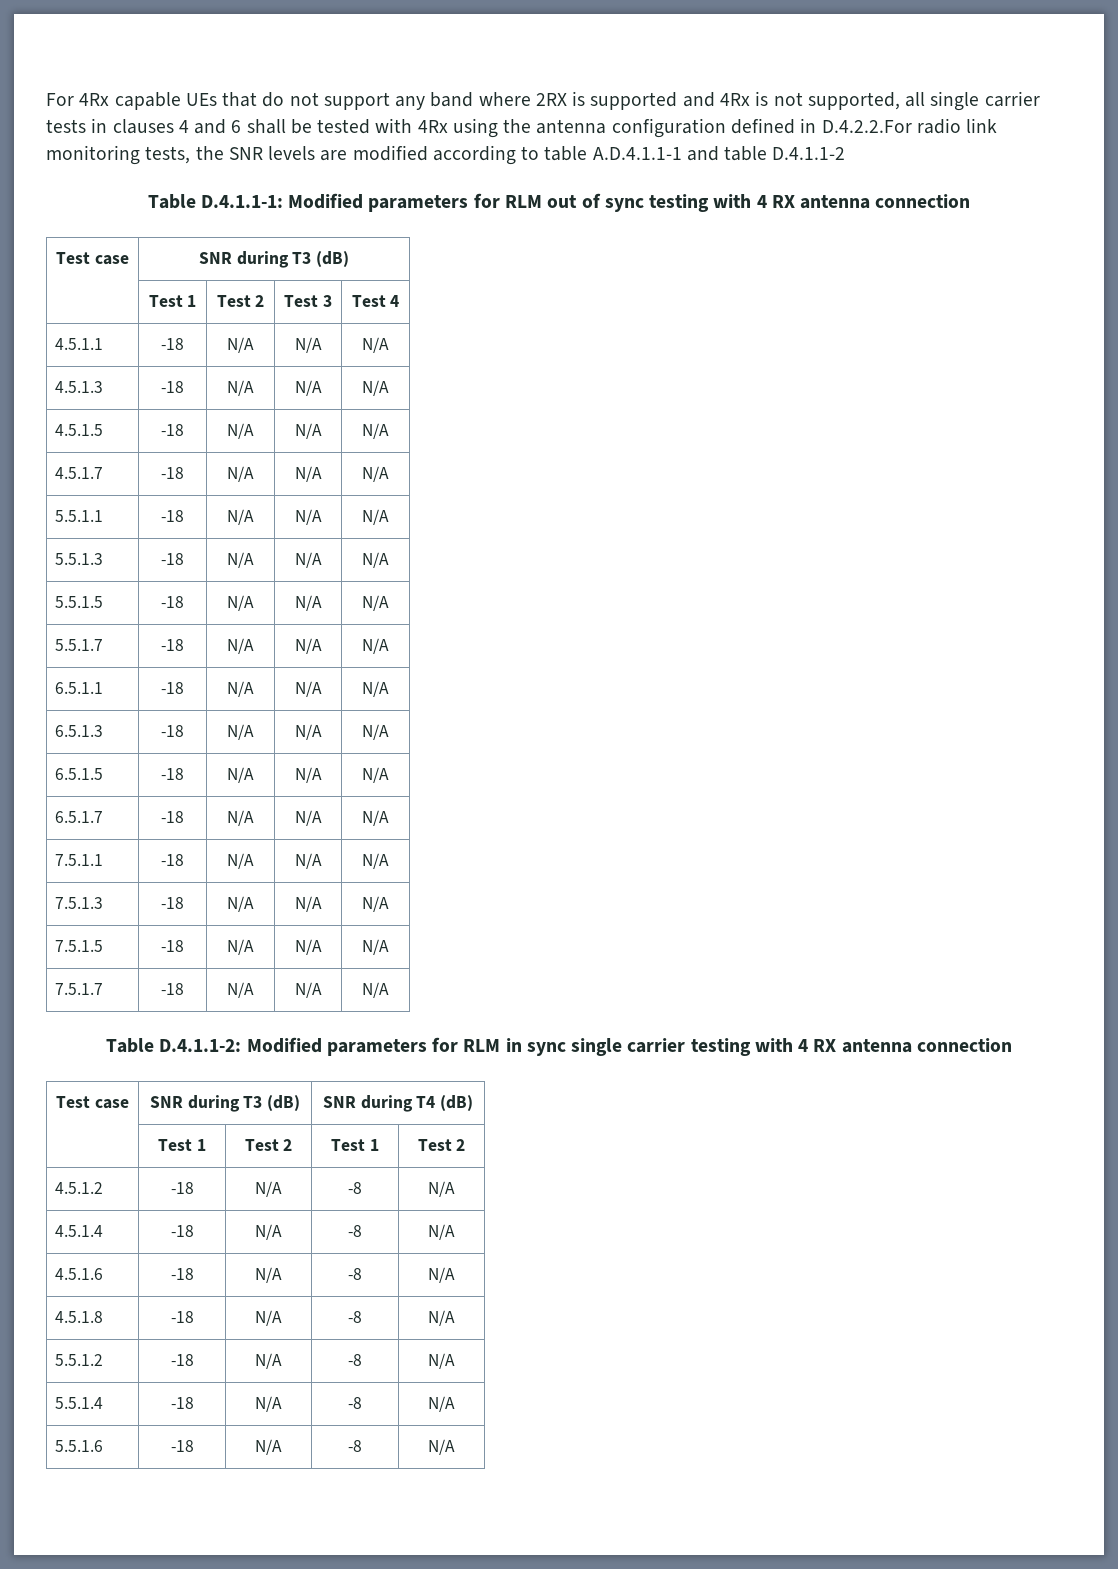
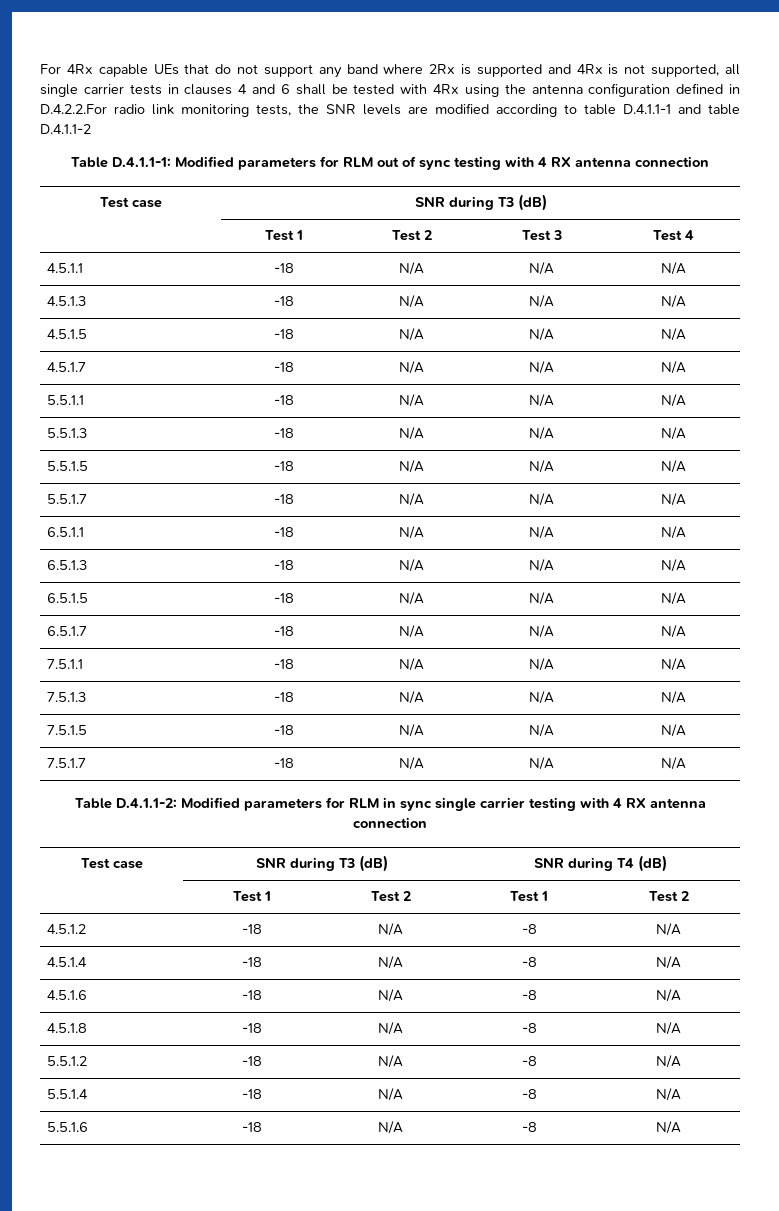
[535,93,567,106] 2RX -> [429,64,456,74] 2Rx
[592,147,682,160] A.D.4.1.1-1 -> [623,104,671,114] D.4.1.1-1

